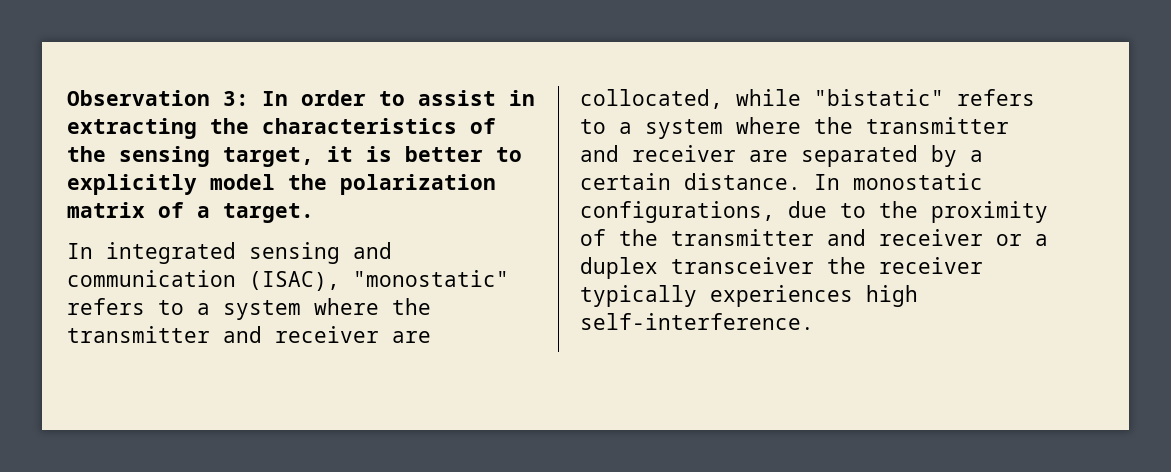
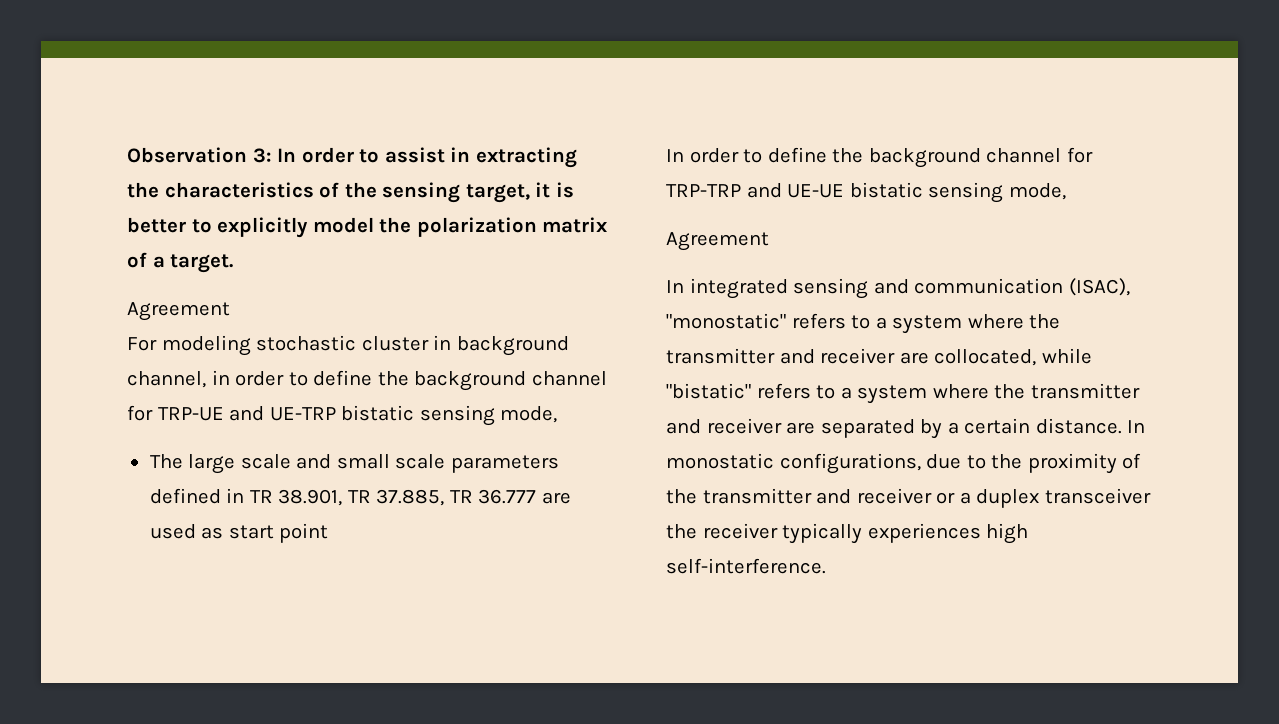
(314, 213) none -> [127,302,230,321] [127,335,569,356] [127,370,607,391] [127,405,558,426] [149,454,559,474] [149,488,571,506] [149,523,329,543] [666,147,1093,168] [666,182,1066,203] [666,232,769,251] // Agreement // For modeling stochastic cluster in background channel, in order to define the background channel for TRP-UE and UE-TRP bistatic sensing mode, // The large scale and small scale parameters defined in TR 38.901, TR 37.885, TR 36.777 are used as start point // In order to define the background channel for TRP-TRP and UE-UE bistatic sensing mode, // Agreement

